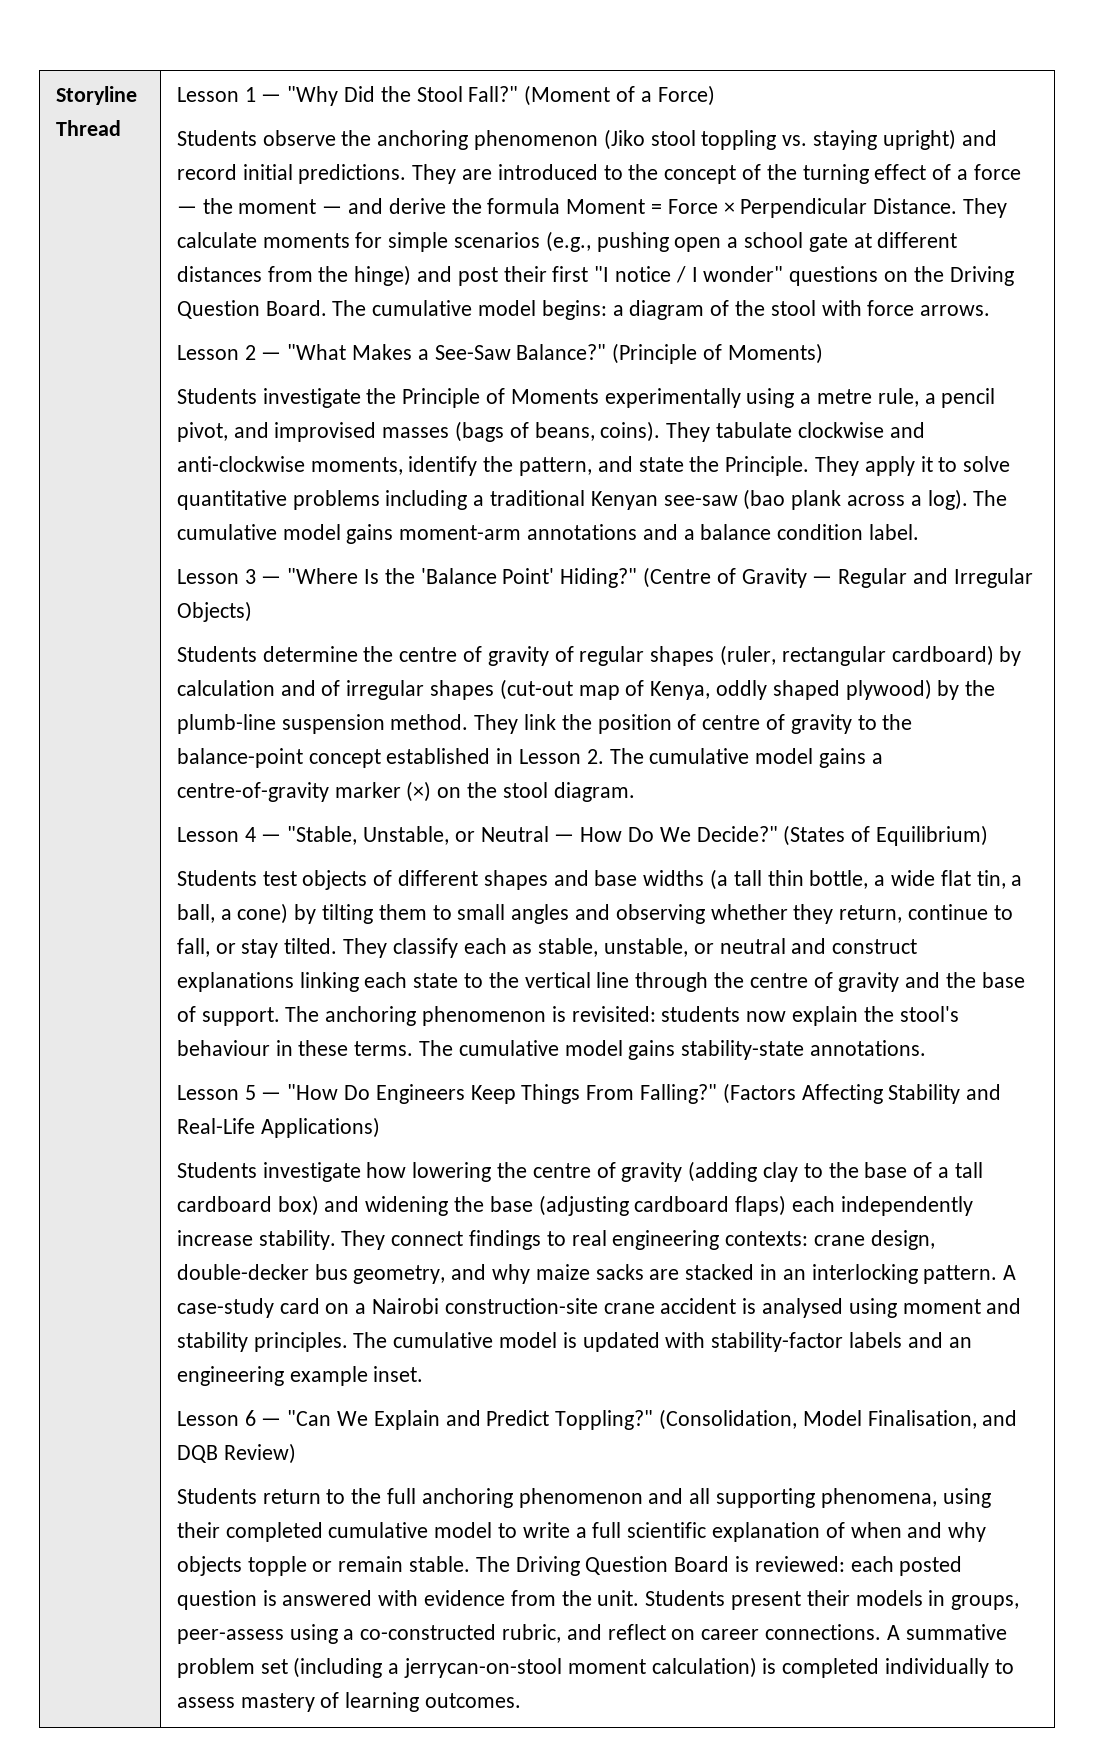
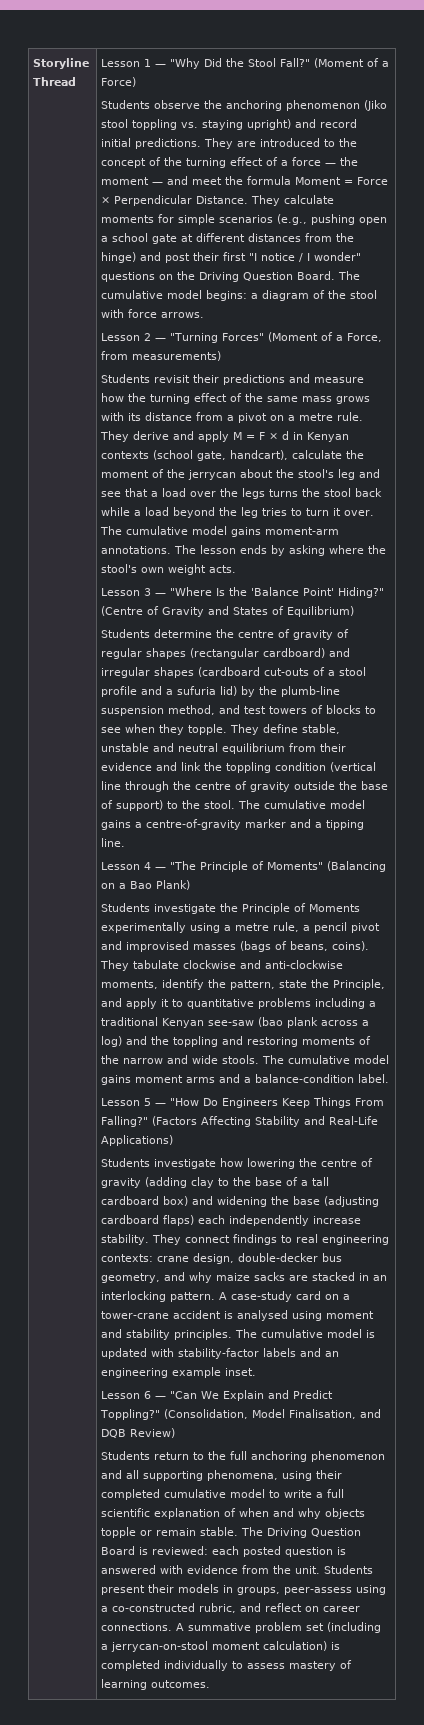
[388,198,446,214] derive -> [192,177,223,185] meet
[287,343,823,364] "What Makes a See-Saw Balance?" (Principle of Moments) -> [170,332,383,343] [101,351,222,361] [101,374,365,385] [101,393,371,404] [101,412,364,423] [100,431,350,442] [101,450,365,461] [101,469,381,480] [101,488,383,499] [101,507,375,518] [100,526,340,537] [101,545,387,556] [101,564,237,575] [101,587,385,598] [101,606,355,617] [101,629,350,640] [101,648,351,659] [101,667,367,678] [101,686,341,697] [101,705,377,716] [101,724,341,735] [101,743,347,754] [101,762,377,773] [101,781,389,792] [101,800,366,811] [101,819,365,830] [101,838,126,847] [101,861,387,872] [101,880,191,890] "Turning Forces" (Moment of a Force, from measurements) // Students revisit their predictions and measure how the turning effect of the same mass grows with its distance from a pivot on a metre rule. They derive and apply M = F × d in Kenyan contexts (school gate, handcart), calculate the moment of the jerrycan about the stool's leg and see that a load over the legs turns the stool back while a load beyond the leg tries to turn it over. The cumulative model gains moment-arm annotations. The lesson ends by asking where the stool's own weight acts. // Lesson 3 — "Where Is the 'Balance Point' Hiding?" (Centre of Gravity and States of Equilibrium) // Students determine the centre of gravity of regular shapes (rectangular cardboard) and irregular shapes (cardboard cut-outs of a stool profile and a sufuria lid) by the plumb-line suspension method, and test towers of blocks to see when they topple. They define stable, unstable and neutral equilibrium from their evidence and link the toppling condition (vertical line through the centre of gravity outside the base of support) to the stool. The cumulative model gains a centre-of-gravity marker and a tipping line. // Lesson 4 — "The Principle of Moments" (Balancing on a Bao Plank)
[176,422,228,442] pivot, -> [351,923,381,933] pivot
[597,456,633,472] and -> (276, 985) none
[725,456,860,476] Principle. They -> [333,979,386,990] [101,998,123,1007] Principle, and
[963,456,1011,472] solve -> (184, 1003) none
[927,489,1008,510] [176,524,920,544] [176,567,1033,588] [176,601,252,622] [176,645,1022,666] [176,679,996,700] [176,714,913,734] [176,748,883,768] [176,781,635,802] [176,825,989,846] [176,869,1023,890] [176,903,1013,924] [176,938,918,958] [176,972,1025,992] [176,1006,959,1026] [176,1040,927,1060] log). The cumulative model gains moment-arm annotations and a balance condition label. // Lesson 3 — "Where Is the 'Balance Point' Hiding?" (Centre of Gravity — Regular and Irregular Objects) // Students determine the centre of gravity of regular shapes (ruler, rectangular cardboard) by calculation and of irregular shapes (cut-out map of Kenya, oddly shaped plywood) by the plumb-line suspension method. They link the position of centre of gravity to the balance-point concept established in Lesson 2. The cumulative model gains a centre-of-gravity marker (×) on the stool diagram. // Lesson 4 — "Stable, Unstable, or Neutral — How Do We Decide?" (States of Equilibrium) // Students test objects of different shapes and base widths (a tall thin bottle, a wide flat tin, a ball, a cone) by tilting them to small angles and observing whether they return, continue to fall, or stay tilted. They classify each as stable, unstable, or neutral and construct explanations linking each state to the vertical line through the centre of gravity and the base of support. The anchoring phenomenon is revisited: students now explain the stool's behaviour in these terms. The cumulative model gains stability-state annotations. -> [101,1036,372,1047] [101,1055,390,1064] [101,1074,390,1085] log) and the toppling and restoring moments of the narrow and wide stools. The cumulative model gains moment arms and a balance-condition label.
[371,1298,655,1314] Nairobi construction-site crane -> [101,1311,170,1319] tower-crane

